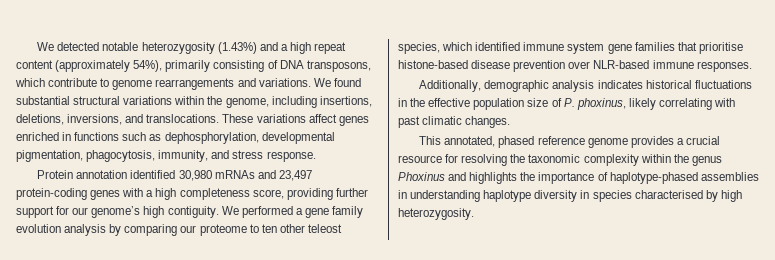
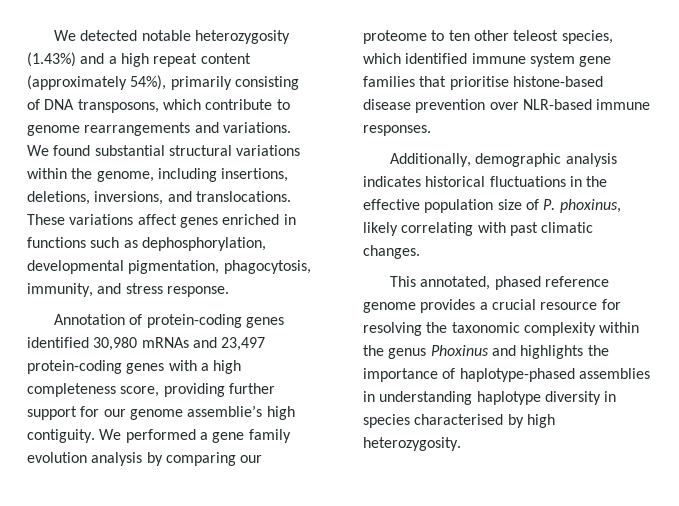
[37,170,128,179] Protein annotation -> [53,314,284,328] Annotation of protein-coding genes
[91,206,141,218] genome’s -> [129,405,263,420] genome assemblie’s

